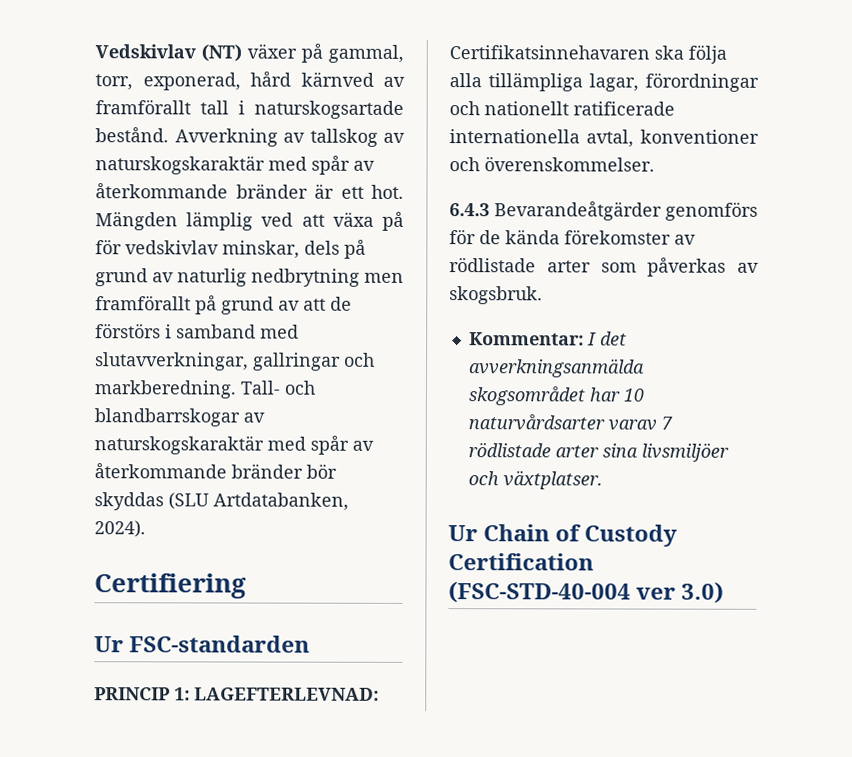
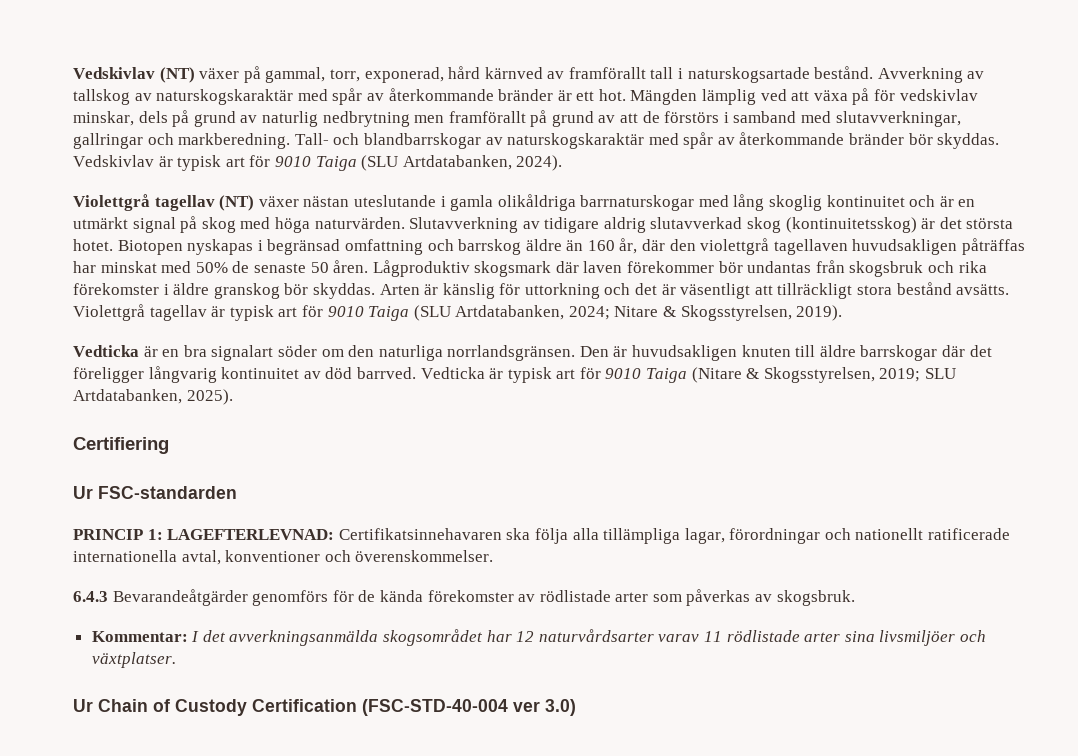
[94,492,349,511] [94,520,146,538] skyddas (SLU Artdatabanken, 2024). -> [937,133,1000,149] [73,155,563,171] [73,194,976,211] [73,216,1014,233] [73,238,1026,255] [73,260,987,277] [73,282,1010,299] [73,304,843,321] [73,345,992,361] [73,366,957,383] [73,389,233,405] skyddas. Vedskivlav är typisk art för 9010 Taiga (SLU Artdatabanken, 2024). // Violettgrå tagellav (NT) växer nästan uteslutande i gamla olikåldriga barrnaturskogar med lång skoglig kontinuitet och är en utmärkt signal på skog med höga naturvärden. Slutavverkning av tidigare aldrig slutavverkad skog (kontinuitetsskog) är det största hotet. Biotopen nyskapas i begränsad omfattning och barrskog äldre än 160 år, där den violettgrå tagellaven huvudsakligen påträffas har minskat med 50% de senaste 50 åren. Lågproduktiv skogsmark där laven förekommer bör undantas från skogsbruk och rika förekomster i äldre granskog bör skyddas. Arten är känslig för uttorkning och det är väsentligt att tillräckligt stora bestånd avsätts. Violettgrå tagellav är typisk art för 9010 Taiga (SLU Artdatabanken, 2024; Nitare & Skogsstyrelsen, 2019). // Vedticka är en bra signalart söder om den naturliga norrlandsgränsen. Den är huvudsakligen knuten till äldre barrskogar där det föreligger långvarig kontinuitet av död barrved. Vedticka är typisk art för 9010 Taiga (Nitare & Skogsstyrelsen, 2019; SLU Artdatabanken, 2025).
[622,388,644,402] 10 -> [516,631,535,642] 12
[660,416,673,430] 7 -> [704,631,723,642] 11

